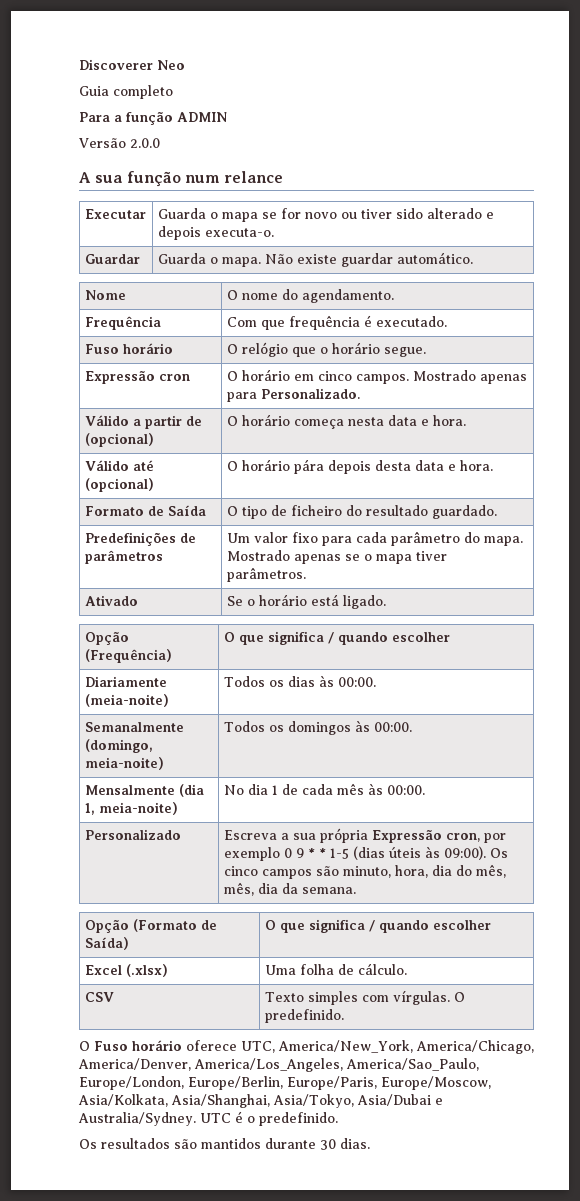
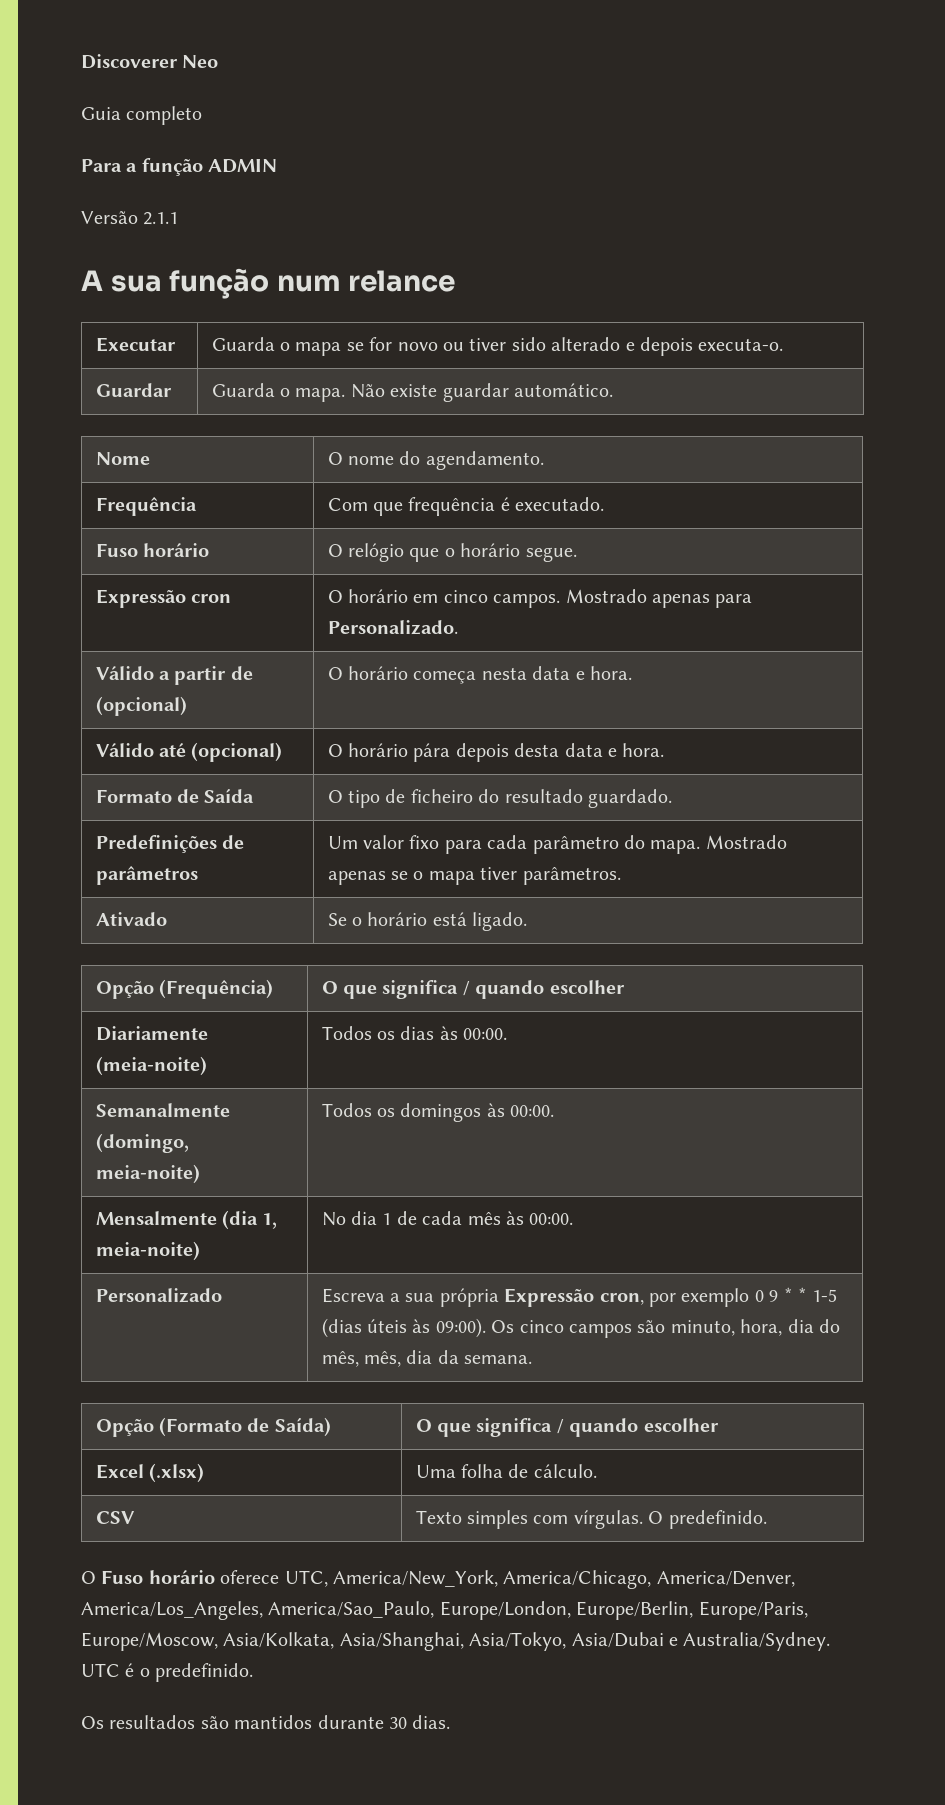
[130,138,160,148] 2.0.0 -> [143,212,179,225] 2.1.1

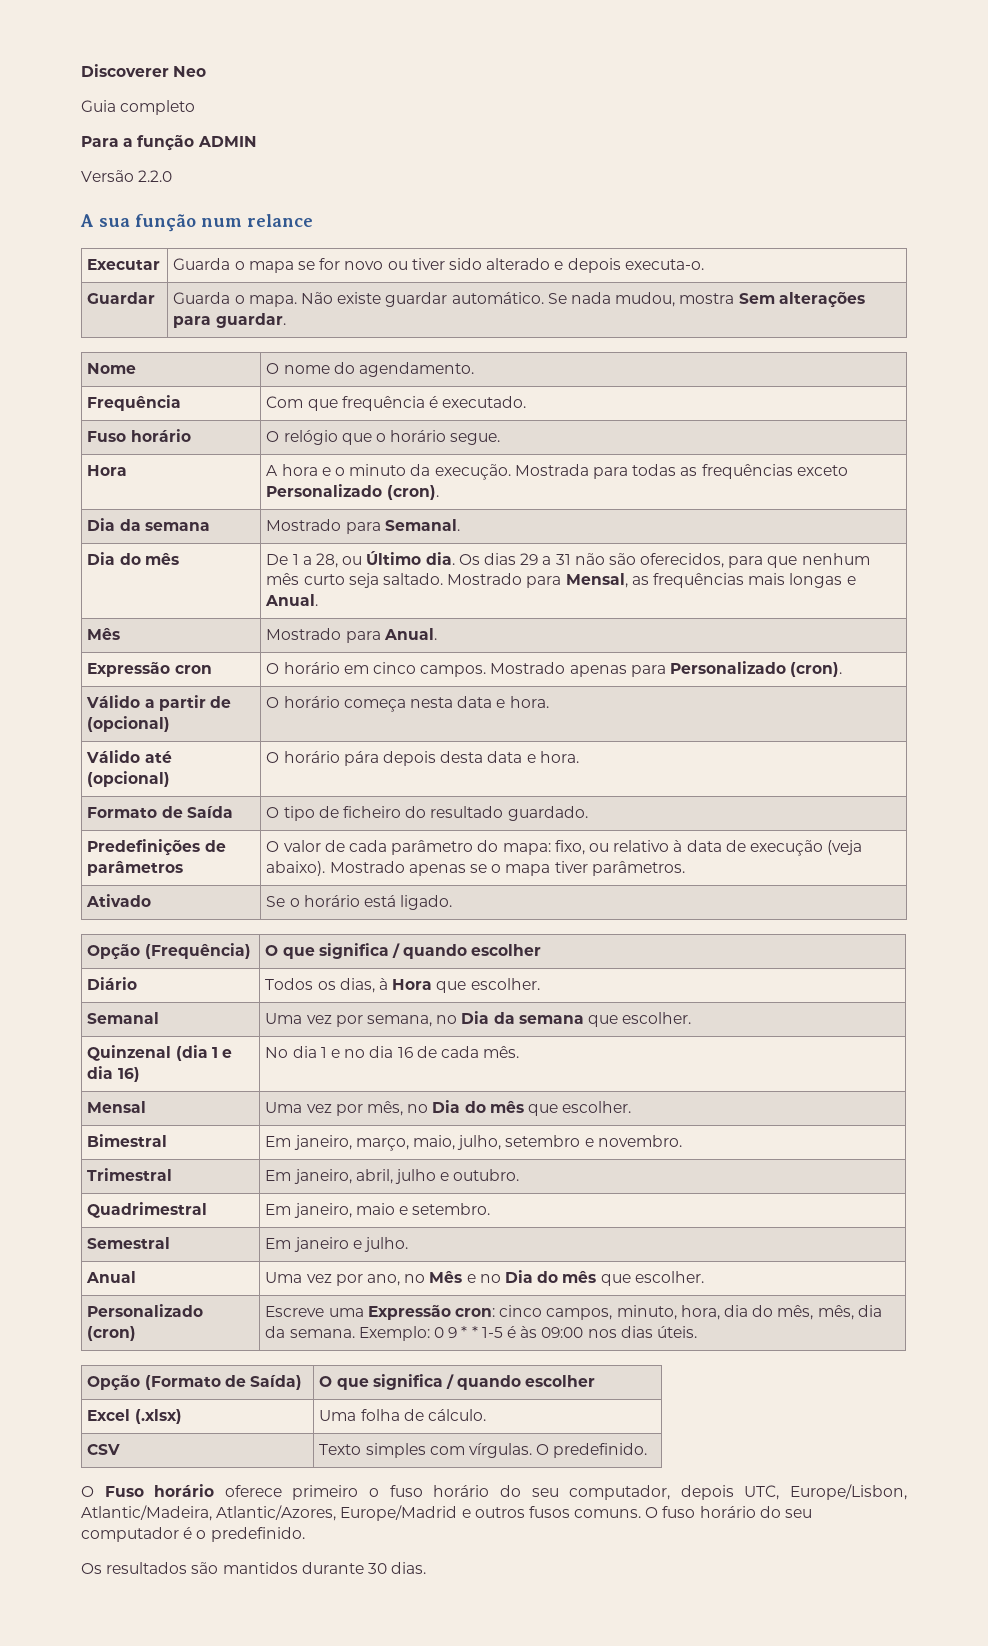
[143,212,179,225] 2.1.1 -> [138,170,173,182] 2.2.0
(613, 390) none -> [547,291,865,308] [173,313,286,328] Se nada mudou, mostra Sem alterações para guardar.
(577, 554) none -> [87,465,128,476] [266,464,848,480] [266,484,439,500] [87,518,210,531] [266,519,460,534] [87,552,179,565] [266,551,870,568] [266,573,856,588] [265,594,319,606] [87,628,121,640] [266,628,437,643] // Hora | A hora e o minuto da execução. Mostrada para todas as frequências exceto Personalizado (cron). // Dia da semana | Mostrado para Semanal. // Dia do mês | De 1 a 28, ou Último dia. Os dias 29 a 31 não são oferecidos, para que nenhum mês curto seja saltado. Mostrado para Mensal, as frequências mais longas e Anual. // Mês | Mostrado para Anual.
[327,620,458,635] Personalizado. -> [669,661,843,677] Personalizado (cron).
[327,835,701,854] Um valor fixo para cada parâmetro do mapa. -> [266,840,863,856] [266,861,326,876] O valor de cada parâmetro do mapa: fixo, ou relativo à data de execução (veja abaixo).
[95,1026,208,1041] [95,1056,207,1076] [321,1026,508,1040] [95,1103,230,1117] [95,1133,189,1153] [95,1164,200,1184] [321,1103,555,1122] [95,1210,278,1230] [95,1241,200,1261] [321,1211,574,1226] [95,1288,222,1303] [321,1287,838,1307] [321,1318,666,1338] Diariamente (meia-noite) | Todos os dias às 00:00. // Semanalmente (domingo, meia-noite) | Todos os domingos às 00:00. // Mensalmente (dia 1, meia-noite) | No dia 1 de cada mês às 00:00. // Personalizado | Escreva a sua própria Expressão cron, por exemplo 0 9 * * 1-5 (dias úteis às 09:00). Os cinco campos são -> [87,977,138,990] [265,978,540,993] [87,1012,160,1024] [265,1011,692,1027] [87,1045,233,1061] [87,1066,140,1082] [265,1046,520,1058] [87,1101,147,1113] [265,1100,632,1116] [87,1134,168,1147] [265,1135,682,1151] [87,1168,173,1181] [265,1169,520,1184] [87,1202,208,1218] [265,1203,491,1218] [87,1237,171,1249] [265,1237,409,1252] [86,1271,137,1283] [265,1270,704,1286] [87,1304,204,1317] [87,1326,137,1341] [265,1304,613,1320] Diário | Todos os dias, à Hora que escolher. // Semanal | Uma vez por semana, no Dia da semana que escolher. // Quinzenal (dia 1 e dia 16) | No dia 1 e no dia 16 de cada mês. // Mensal | Uma vez por mês, no Dia do mês que escolher. // Bimestral | Em janeiro, março, maio, julho, setembro e novembro. // Trimestral | Em janeiro, abril, julho e outubro. // Quadrimestral | Em janeiro, maio e setembro. // Semestral | Em janeiro e julho. // Anual | Uma vez por ano, no Mês e no Dia do mês que escolher. // Personalizado (cron) | Escreve uma Expressão cron: cinco campos,
(533, 1359) none -> [358,1326,697,1341] Exemplo: 0 9 * * 1-5 é às 09:00 nos dias úteis.
[284,1570,795,1589] [81,1601,808,1620] [81,1632,831,1651] [81,1663,120,1677] UTC, America/New_York, America/Chicago, America/Denver, America/Los_Angeles, America/Sao_Paulo, Europe/London, Europe/Berlin, Europe/Paris, Europe/Moscow, Asia/Kolkata, Asia/Shanghai, Asia/Tokyo, Asia/Dubai e Australia/Sydney. UTC -> [292,1484,908,1500] [81,1505,813,1521] [81,1527,179,1542] primeiro o fuso horário do seu computador, depois UTC, Europe/Lisbon, Atlantic/Madeira, Atlantic/Azores, Europe/Madrid e outros fusos comuns. O fuso horário do seu computador

